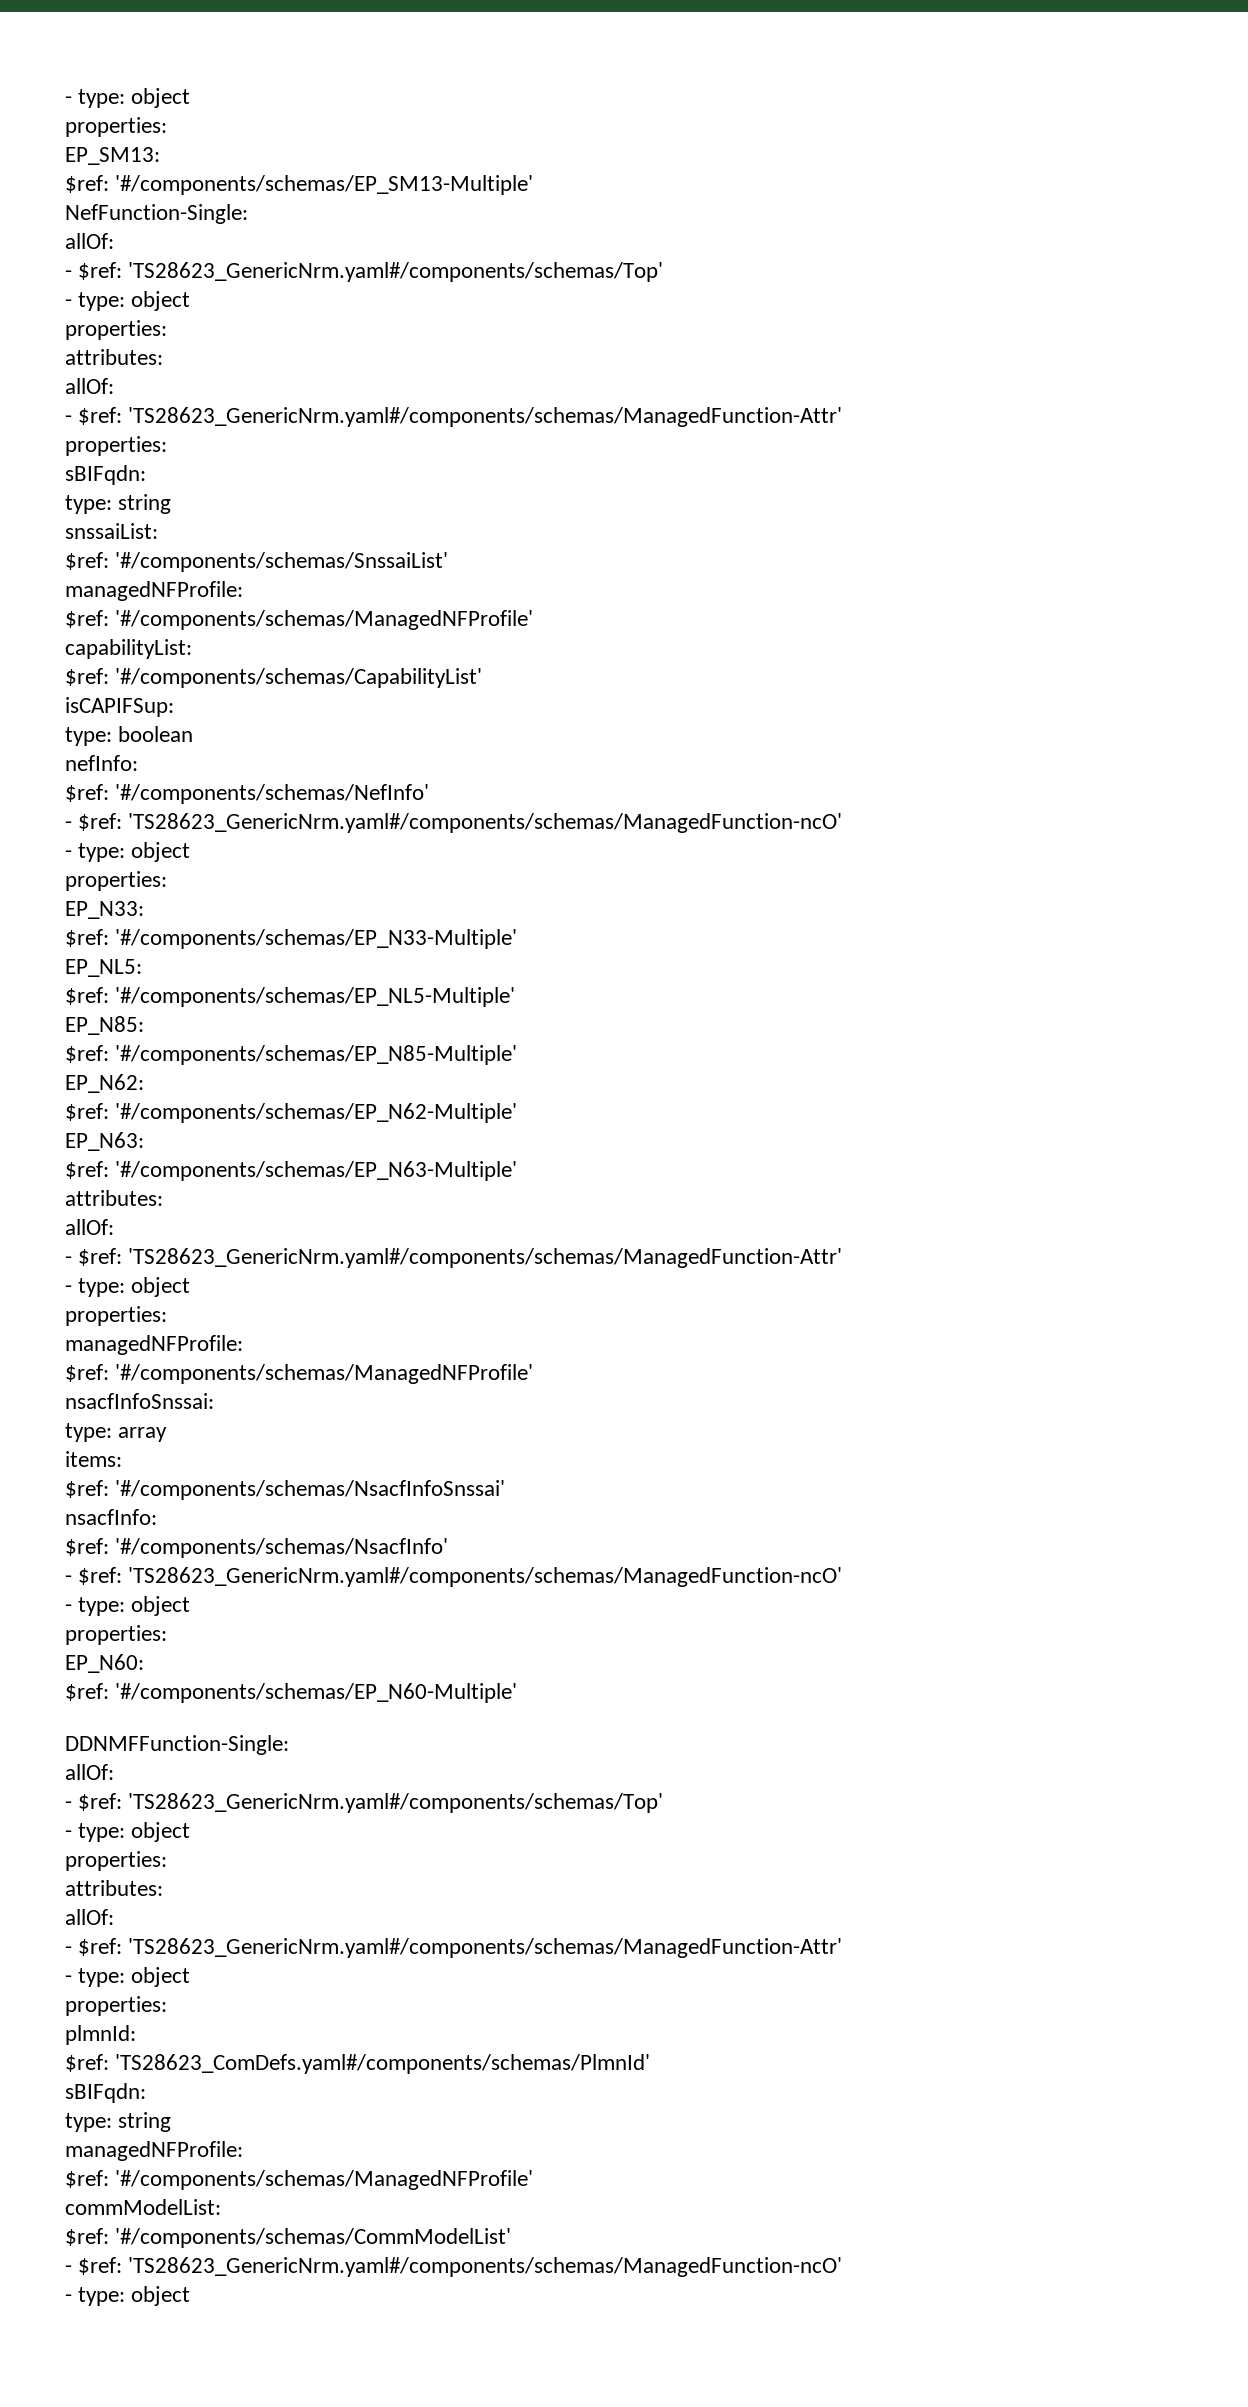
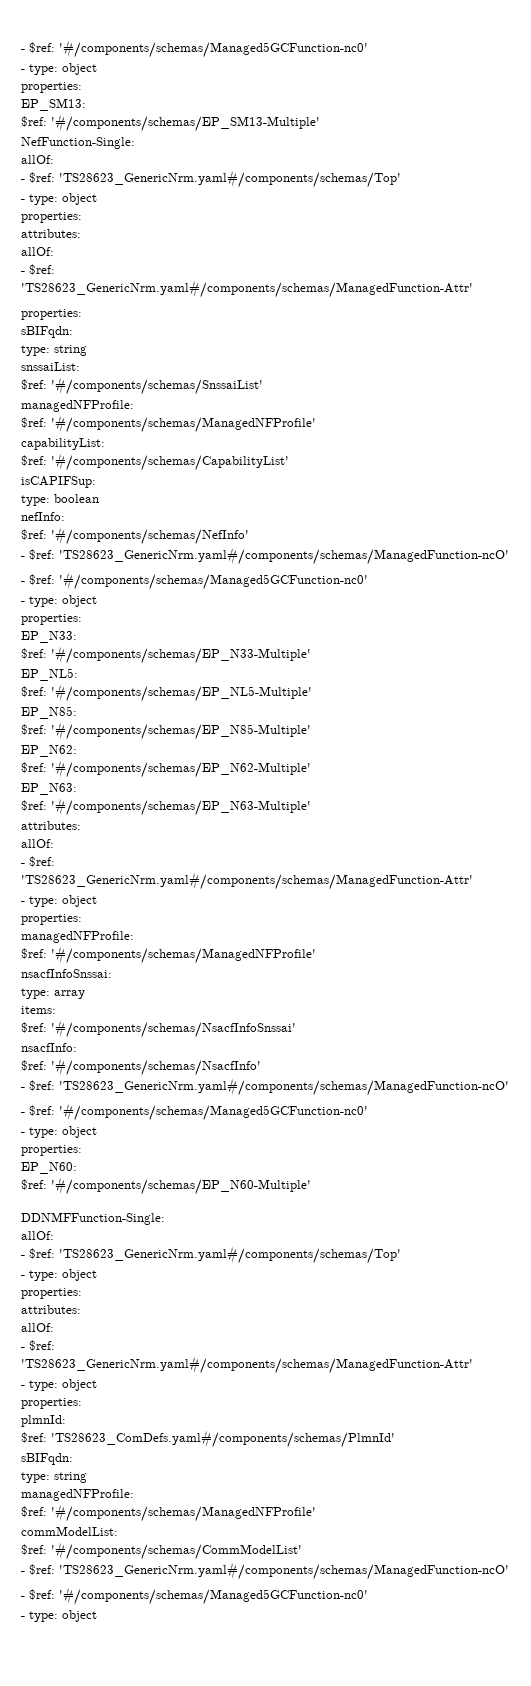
[65,96,72,104] - -> [21,40,368,58] [21,69,25,72] - $ref: '#/components/schemas/Managed5GCFunction-nc0' // -
(843, 823) none -> [21,572,368,590] // - $ref: '#/components/schemas/Managed5GCFunction-nc0'
(843, 1577) none -> [21,1103,368,1121] // - $ref: '#/components/schemas/Managed5GCFunction-nc0'
(843, 2267) none -> [21,1587,368,1605] // - $ref: '#/components/schemas/Managed5GCFunction-nc0'

